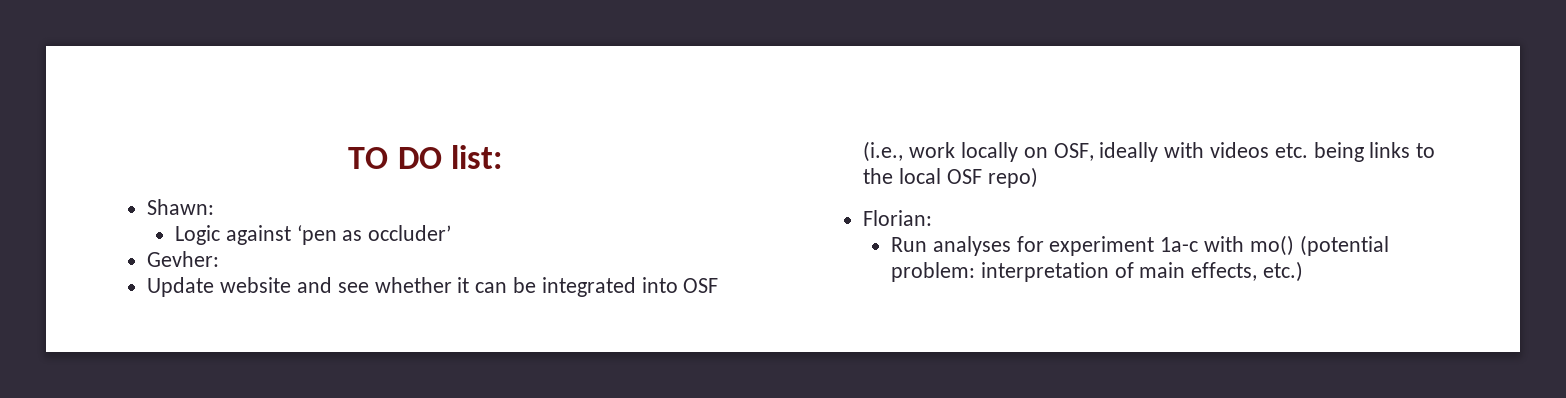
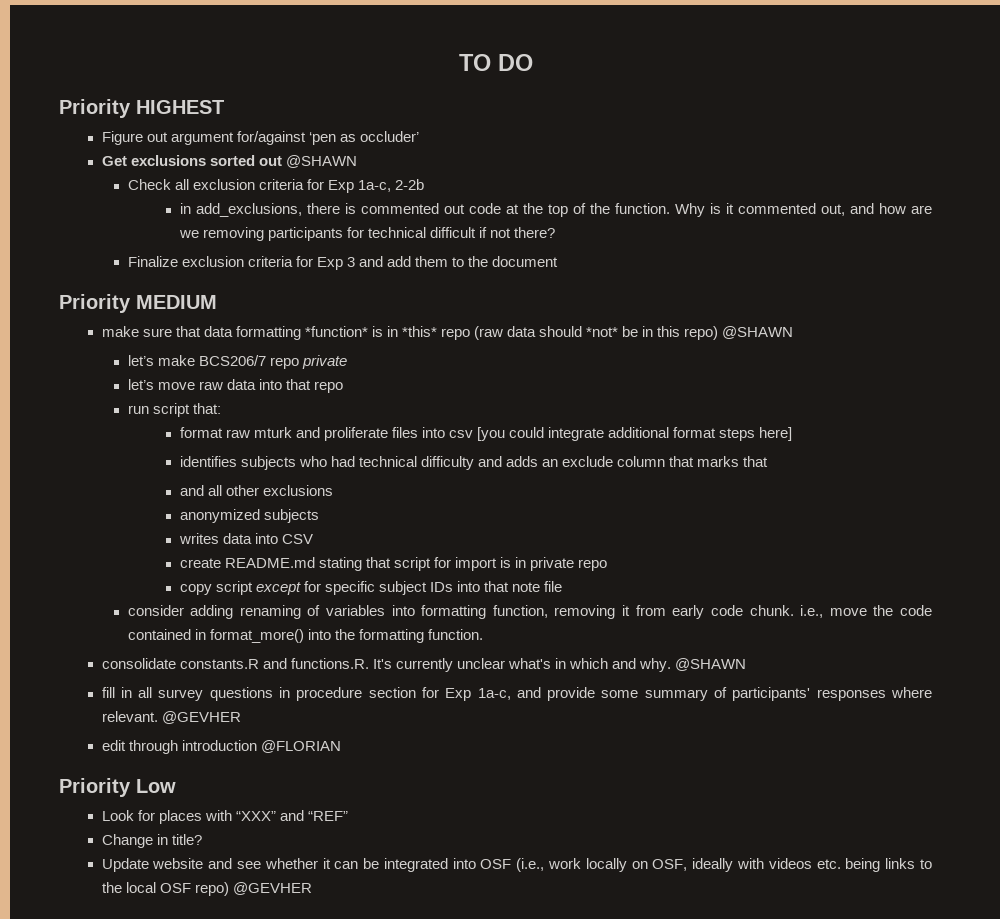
[450,145,502,169] [147,199,215,215] [175,225,452,245] [147,251,220,267] list: // Shawn: // Logic against ‘pen as occluder’ // Gevher: -> [59,99,224,118] [101,131,419,145] [101,155,357,168] [127,179,424,193] [179,203,932,217] [178,227,555,241] [127,256,559,270] [59,294,217,313] [101,326,794,340] [127,355,347,369] [127,379,343,393] [127,403,221,417] [179,427,793,441] [179,456,769,470] [179,485,333,496] [179,509,319,523] [178,533,313,544] [179,557,608,571] [179,581,563,595] [127,605,933,619] [127,629,483,643] [101,658,747,672] [101,687,933,701] [101,711,241,724] [101,740,341,754] [59,778,176,797] [101,810,348,824] [101,834,202,848] // Priority HIGHEST // Figure out argument for/against ‘pen as occluder’ // Get exclusions sorted out @SHAWN // Check all exclusion criteria for Exp 1a-c, 2-2b // in add_exclusions, there is commented out code at the top of the function. Why is it commented out, and how are we removing participants for technical difficult if not there? // Finalize exclusion criteria for Exp 3 and add them to the document // Priority MEDIUM // make sure that data formatting *function* is in *this* repo (raw data should *not* be in this repo) @SHAWN // let’s make BCS206/7 repo private // let’s move raw data into that repo // run script that: // format raw mturk and proliferate files into csv [you could integrate additional format steps here] // identifies subjects who had technical difficulty and adds an exclude column that marks that // and all other exclusions // anonymized subjects // writes data into CSV // create README.md stating that script for import is in private repo // copy script except for specific subject IDs into that note file // consider adding renaming of variables into formatting function, removing it from early code chunk. i.e., move the code contained in format_more() into the formatting function. // consolidate constants.R and functions.R. It's currently unclear what's in which and why. @SHAWN // fill in all survey questions in procedure section for Exp 1a-c, and provide some summary of participants' responses where relevant. @GEVHER // edit through introduction @FLORIAN // Priority Low // Look for places with “XXX” and “REF” // Change in title?
[863,210,933,226] [891,235,1389,256] [891,261,1304,282] // Florian: // Run analyses for experiment 1a-c with mo() (potential problem: interpretation of main effects, etc.) -> [232,882,312,895] @GEVHER

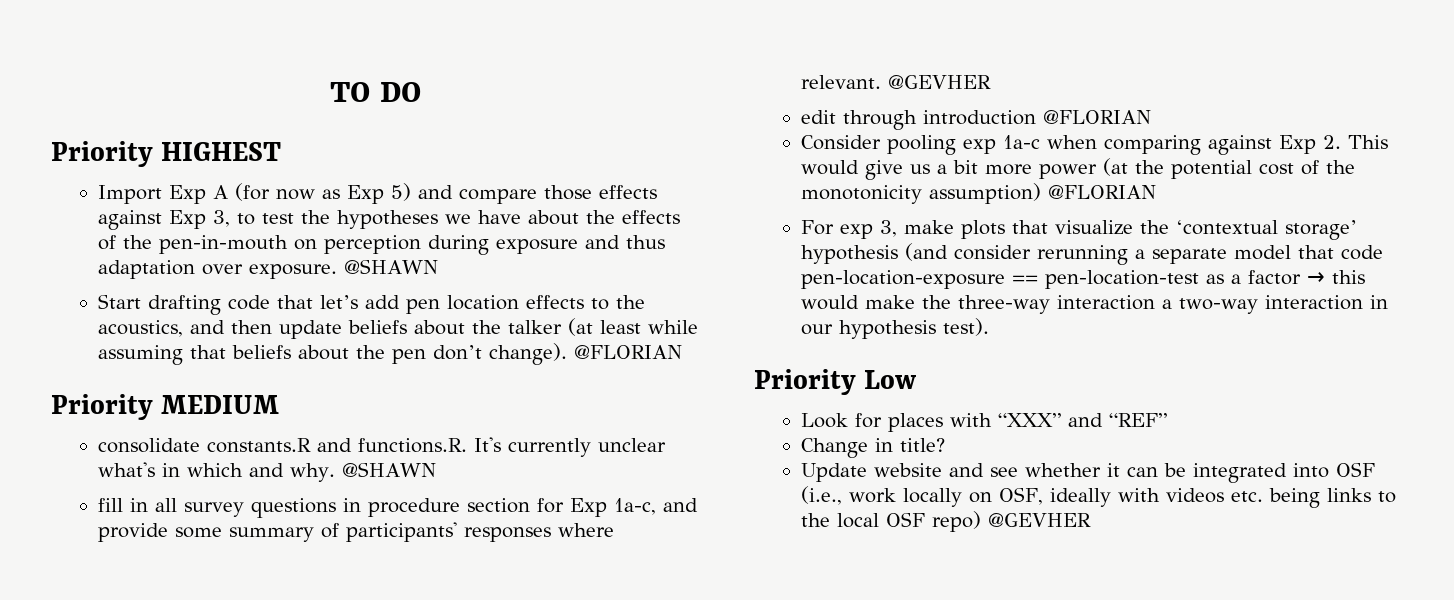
[101,131,419,145] [101,155,357,168] [127,179,424,193] [179,203,932,217] [178,227,555,241] [127,256,559,270] [59,294,217,313] [101,326,794,340] [127,355,347,369] [127,379,343,393] [127,403,221,417] [179,427,793,441] [179,456,769,470] [179,485,333,496] [179,509,319,523] [178,533,313,544] [179,557,608,571] [179,581,563,595] [127,605,933,619] [127,629,483,643] Figure out argument for/against ‘pen as occluder’ // Get exclusions sorted out @SHAWN // Check all exclusion criteria for Exp 1a-c, 2-2b // in add_exclusions, there is commented out code at the top of the function. Why is it commented out, and how are we removing participants for technical difficult if not there? // Finalize exclusion criteria for Exp 3 and add them to the document // Priority MEDIUM // make sure that data formatting *function* is in *this* repo (raw data should *not* be in this repo) @SHAWN // let’s make BCS206/7 repo private // let’s move raw data into that repo // run script that: // format raw mturk and proliferate files into csv [you could integrate additional format steps here] // identifies subjects who had technical difficulty and adds an exclude column that marks that // and all other exclusions // anonymized subjects // writes data into CSV // create README.md stating that script for import is in private repo // copy script except for specific subject IDs into that note file // consider adding renaming of variables into formatting function, removing it from early code chunk. i.e., move the code contained in format_more() into the formatting function. -> [98,183,658,204] [98,210,681,230] [98,235,666,255] [98,259,439,279] [98,294,646,315] [98,318,699,339] [98,343,683,365] [51,394,280,420] Import Exp A (for now as Exp 5) and compare those effects against Exp 3, to test the hypotheses we have about the effects of the pen-in-mouth on perception during exposure and thus adaptation over exposure. @SHAWN // Start drafting code that let’s add pen location effects to the acoustics, and then update beliefs about the talker (at least while assuming that beliefs about the pen don’t change). @FLORIAN // Priority MEDIUM
(341, 746) none -> [801,135,1389,155] [801,158,1356,180] [801,183,1157,204] [801,220,1358,240] [801,243,1384,265] [801,270,1366,289] [801,295,1389,314] [801,318,990,339] // Consider pooling exp 1a-c when comparing against Exp 2. This would give us a bit more power (at the potential cost of the monotonicity assumption) @FLORIAN // For exp 3, make plots that visualize the ‘contextual storage’ hypothesis (and consider rerunning a separate model that code pen-location-exposure == pen-location-test as a factor → this would make the three-way interaction a two-way interaction in our hypothesis test).

